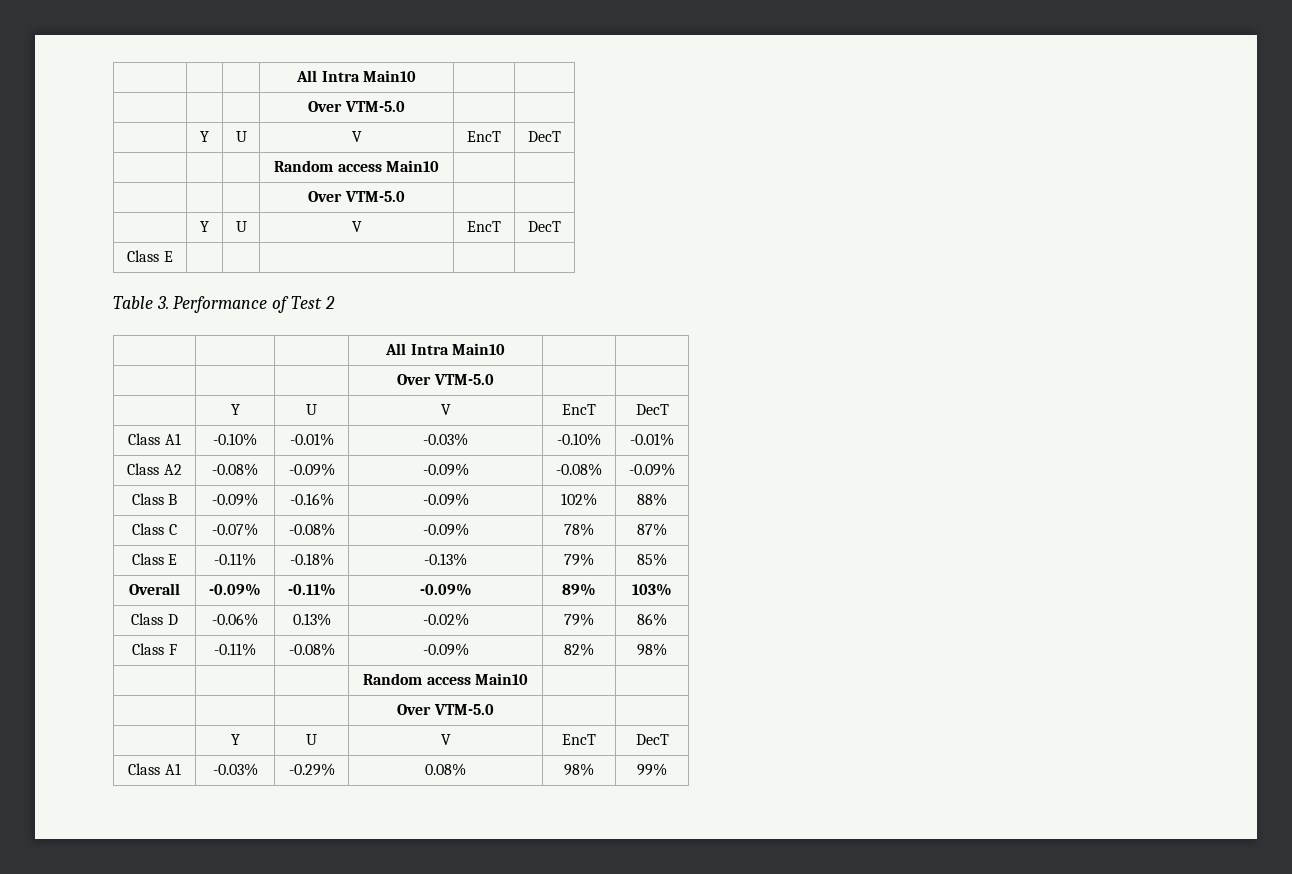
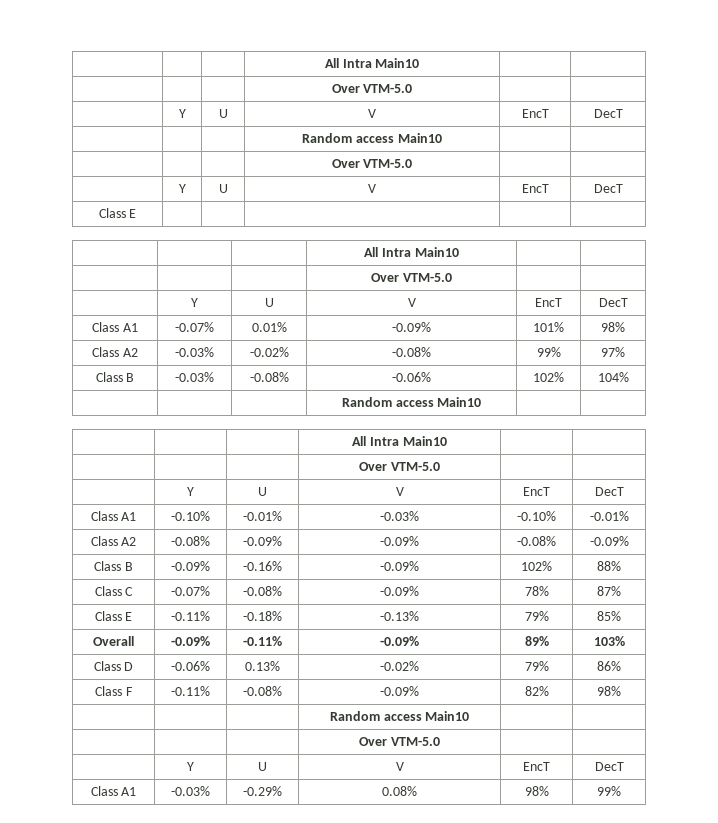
[113,296,335,313] // Table 3. Performance of Test 2 -> [364,247,459,257] [371,273,452,282] [191,298,198,307] [264,298,274,307] [407,298,416,307] [535,298,562,307] [598,298,628,307] [92,322,138,332] [175,322,214,332] [251,322,287,332] [392,322,431,332] [533,322,564,332] [601,322,625,332] [92,347,138,357] [175,347,214,357] [249,347,289,357] [392,347,431,357] [536,347,561,357] [601,347,625,357] [95,372,135,382] [175,372,214,382] [249,372,289,382] [392,372,431,382] [533,372,564,382] [597,372,629,382] [341,397,482,407] // | | | All Intra Main10 | | // | | | Over VTM-5.0 | | // | Y | U | V | EncT | DecT // Class A1 | -0.07% | 0.01% | -0.09% | 101% | 98% // Class A2 | -0.03% | -0.02% | -0.08% | 99% | 97% // Class B | -0.03% | -0.08% | -0.06% | 102% | 104% // | | | Random access Main10 | |

